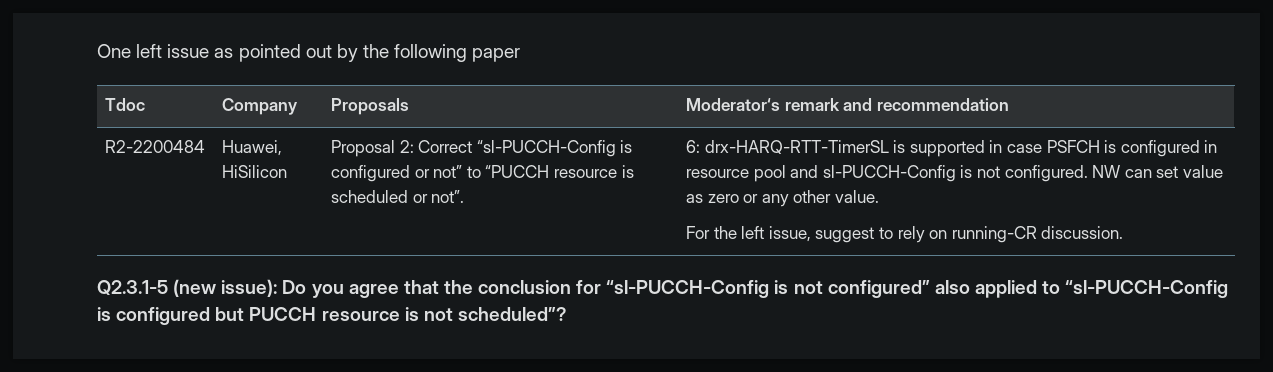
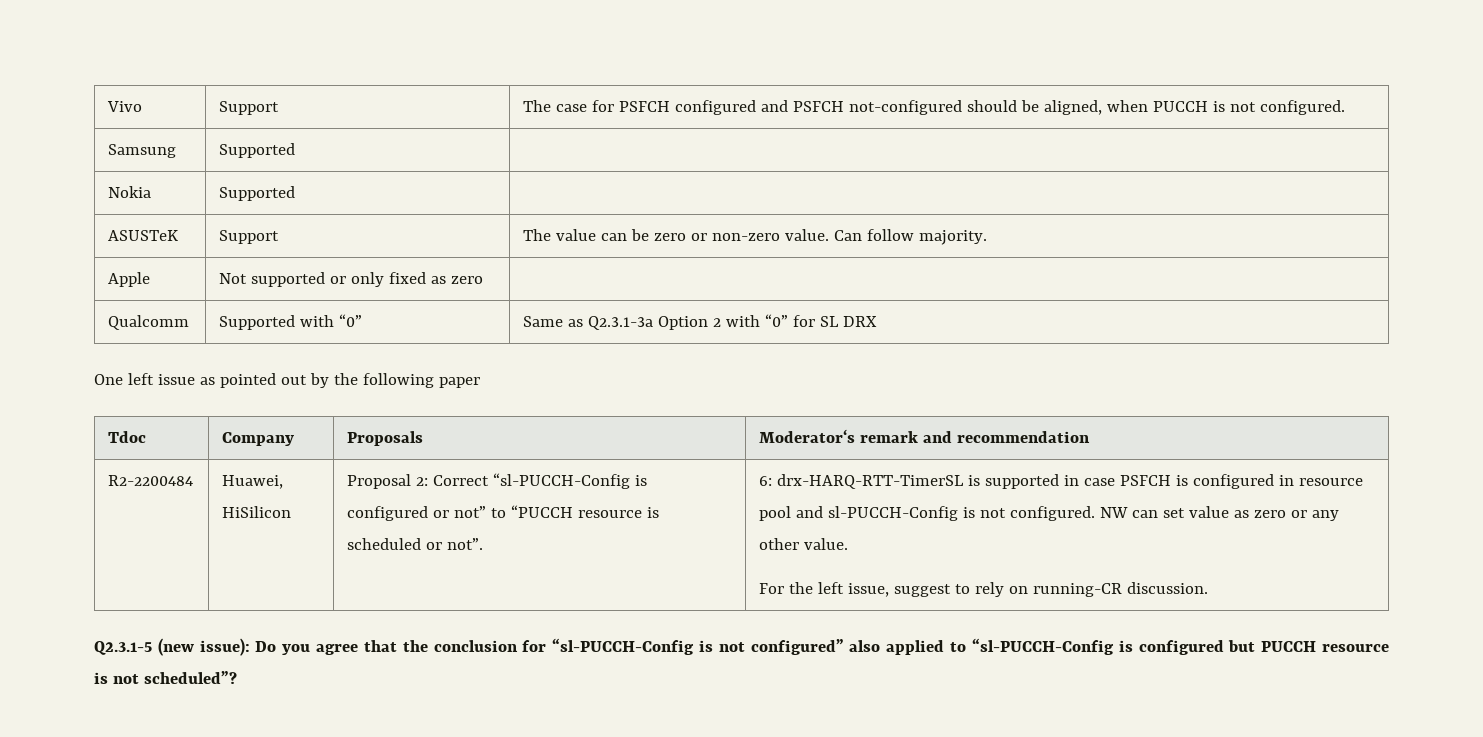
(97, 51) none -> [107,101,143,112] [219,101,280,115] [523,100,1346,115] [108,144,177,158] [219,143,296,158] [108,186,152,198] [219,186,296,201] [108,230,179,241] [219,230,280,244] [523,229,988,245] [108,272,151,287] [219,272,484,287] [108,315,190,330] [219,314,363,330] [523,314,878,330] Vivo | Support | The case for PSFCH configured and PSFCH not-configured should be aligned, when PUCCH is not configured. // Samsung | Supported | // Nokia | Supported | // ASUSTeK | Support | The value can be zero or non-zero value. Can follow majority. // Apple | Not supported or only fixed as zero | // Qualcomm | Supported with “0” | Same as Q2.3.1-3a Option 2 with “0” for SL DRX //

